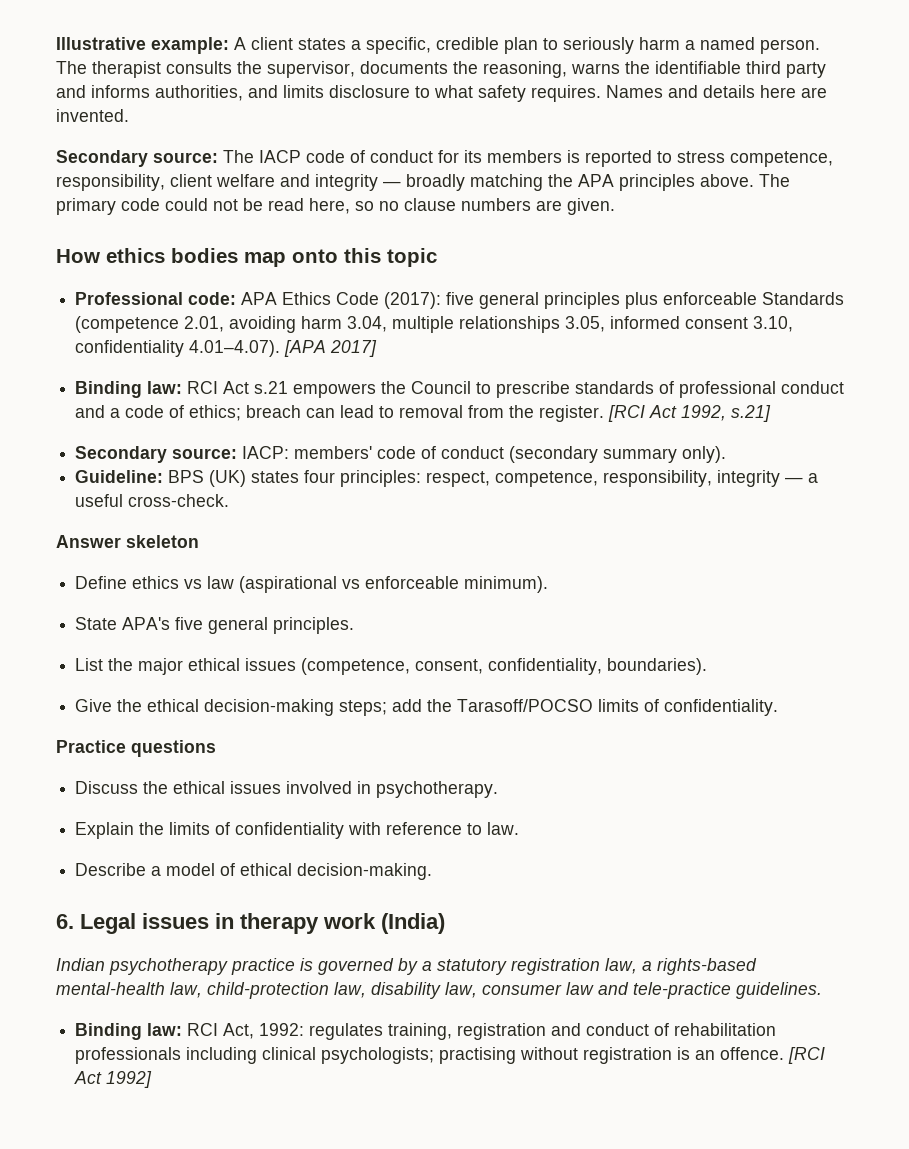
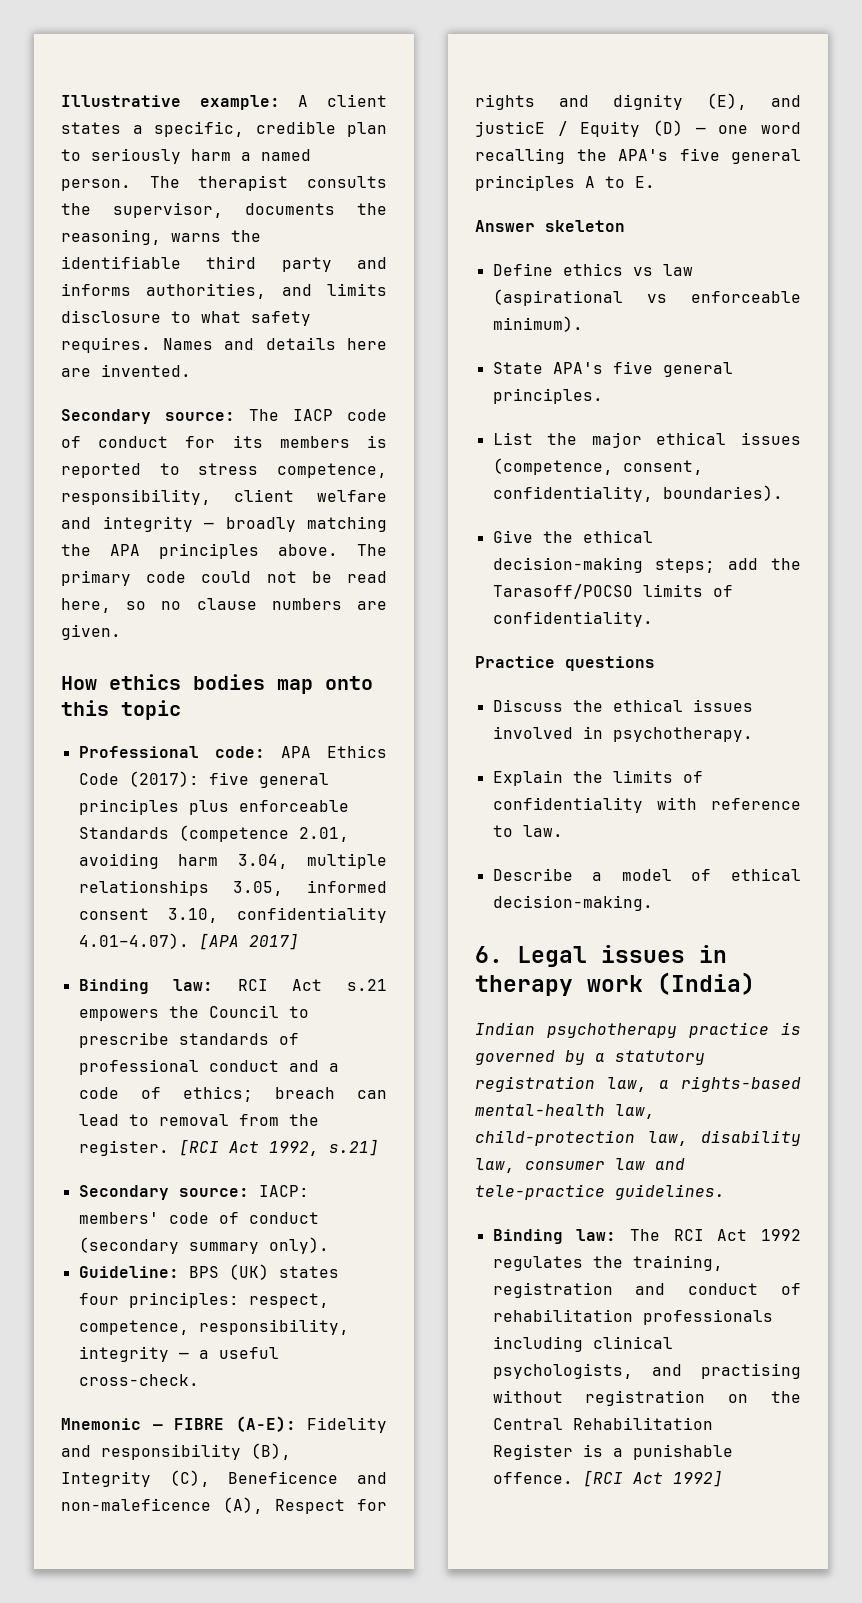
(230, 500) none -> [61,1416,387,1433] [61,1443,291,1460] [61,1470,387,1487] [61,1497,387,1514] [475,93,801,110] [475,120,801,137] [475,148,801,164] [475,175,655,191] // Mnemonic — FIBRE (A-E): Fidelity and responsibility (B), Integrity (C), Beneficence and non-maleficence (A), Respect for rights and dignity (E), and justicE / Equity (D) — one word recalling the APA's five general principles A to E.
[187,1023,384,1040] RCI Act, 1992: regulates -> [629,1229,801,1241] [492,1256,623,1271] The RCI Act 1992 regulates the
[321,1047,435,1064] psychologists; -> [492,1363,682,1379] psychologists, and
[677,1047,716,1060] is an -> [728,1391,801,1403] [492,1417,713,1430] [492,1444,733,1460] on the Central Rehabilitation Register is a punishable

